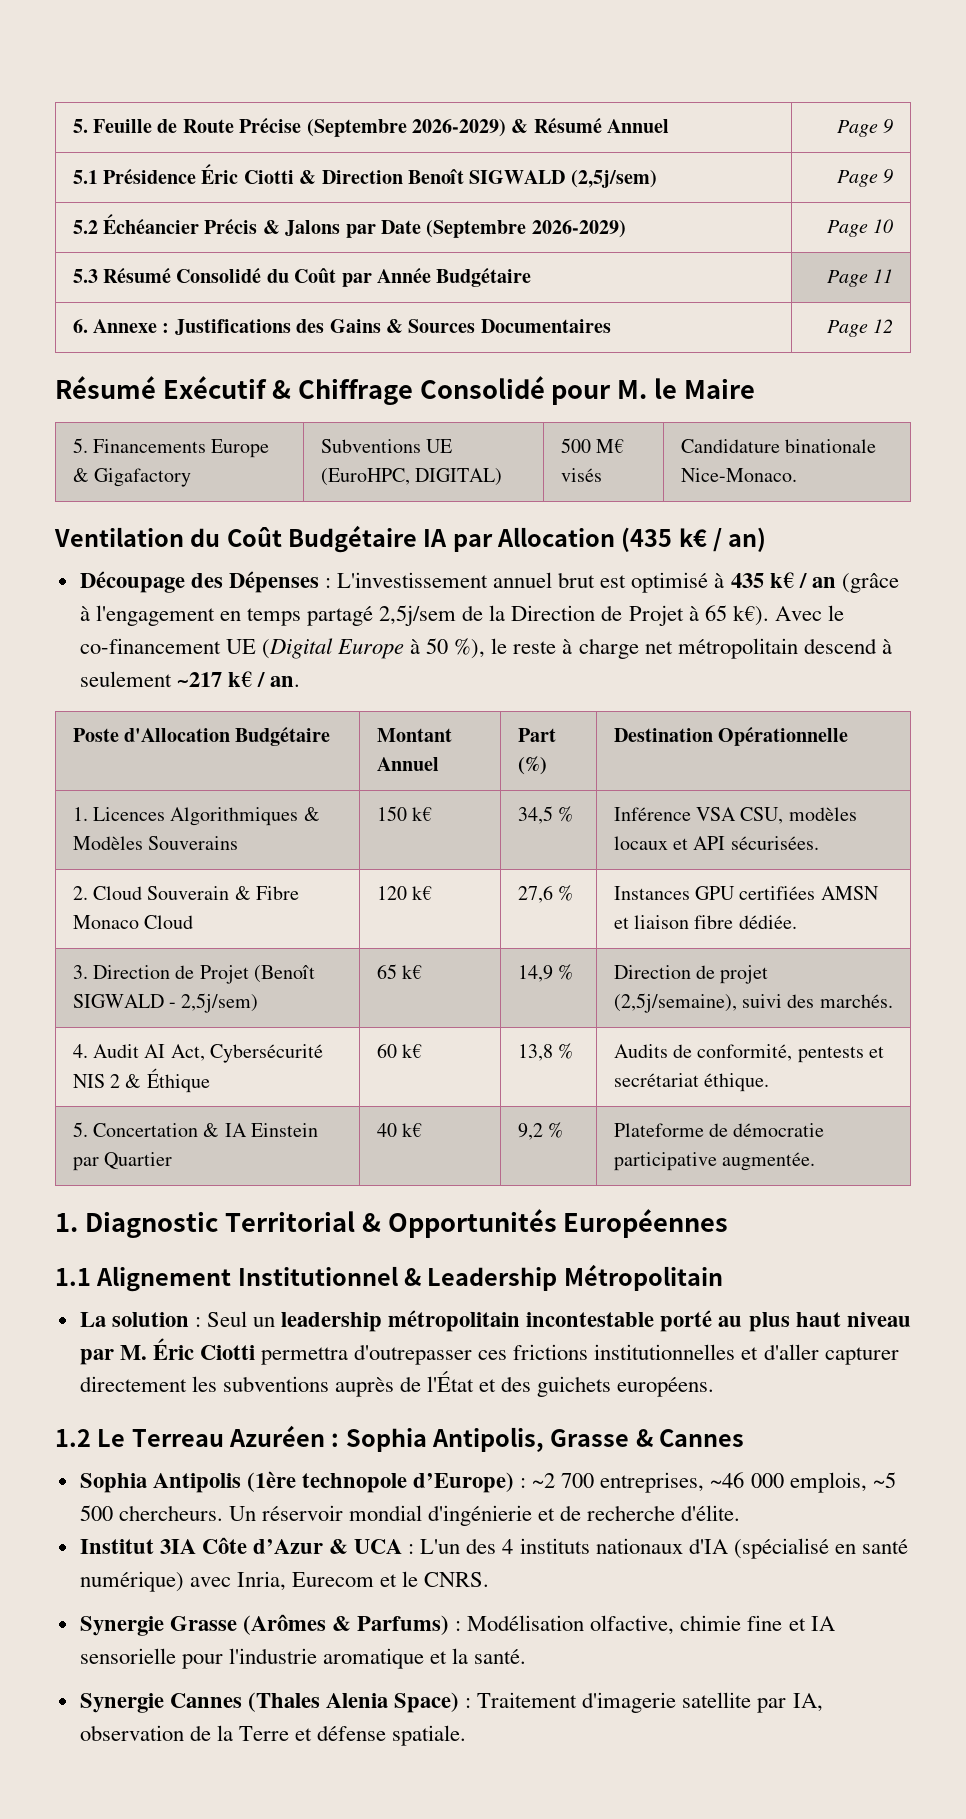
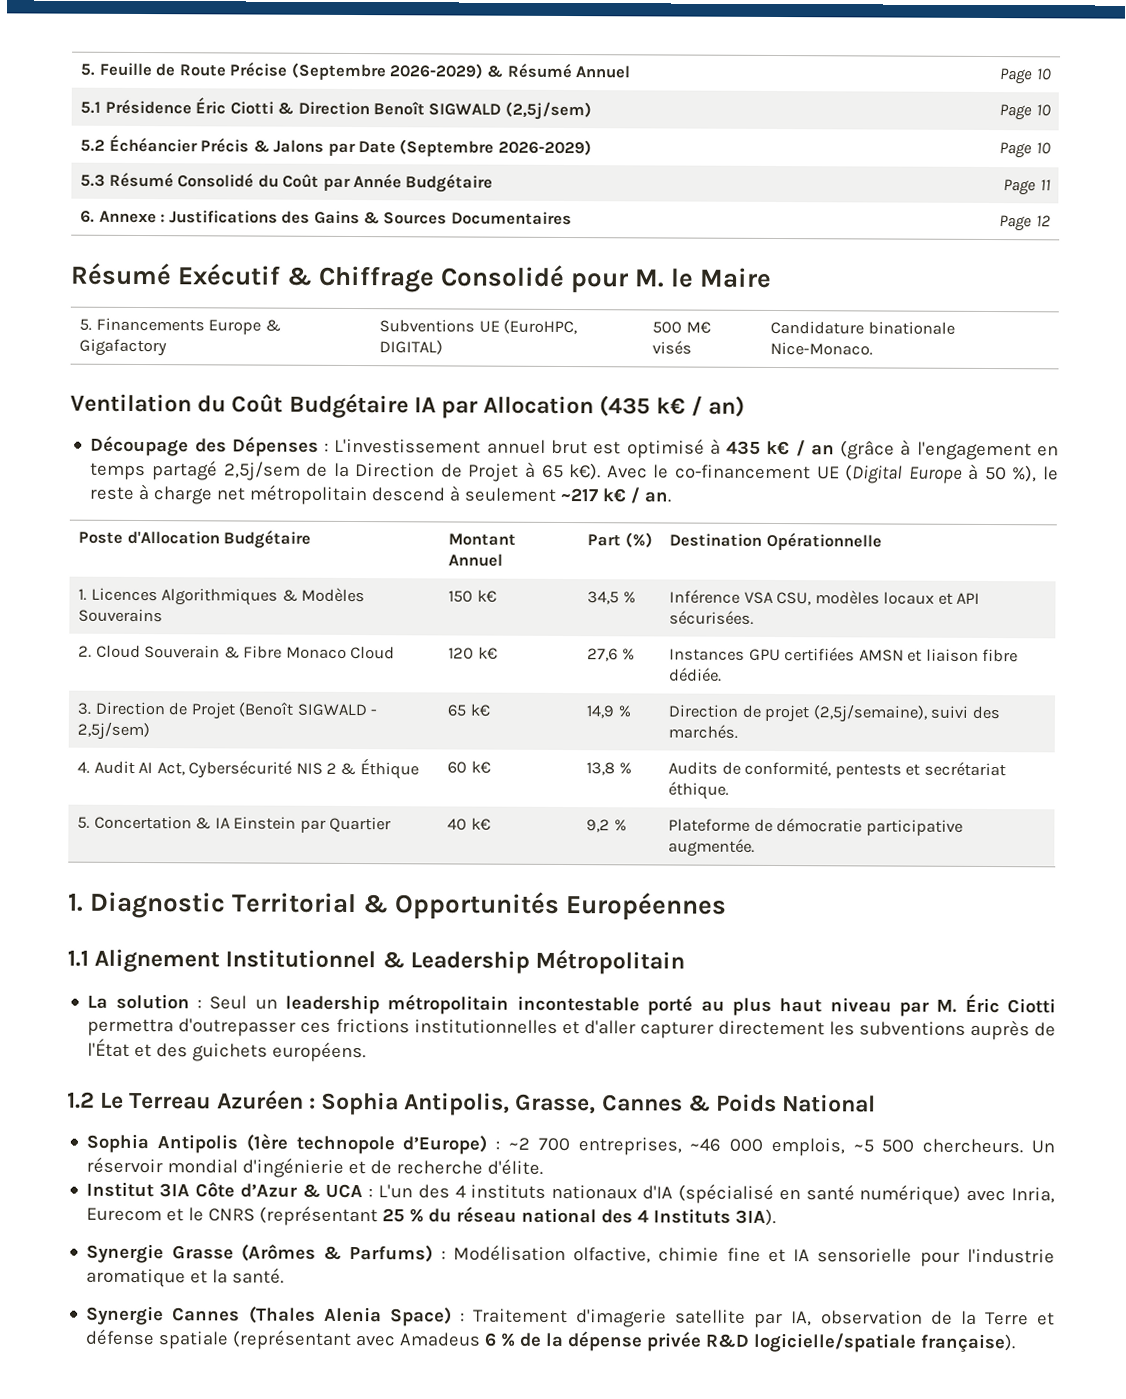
[883,119,894,133] 9 -> [1035,68,1051,81] 10
[883,169,894,183] 9 -> [1035,104,1051,117] 10
[550,1429,745,1447] Grasse & Cannes -> [515,1093,877,1115] Grasse, Cannes & Poids National
[424,1572,490,1587] CNRS. -> [208,1205,777,1227] CNRS (représentant 25 % du réseau national des 4 Instituts 3IA).
[392,1725,467,1746] spatiale. -> [158,1329,1017,1354] spatiale (représentant avec Amadeus 6 % de la dépense privée R&D logicielle/spatiale française).

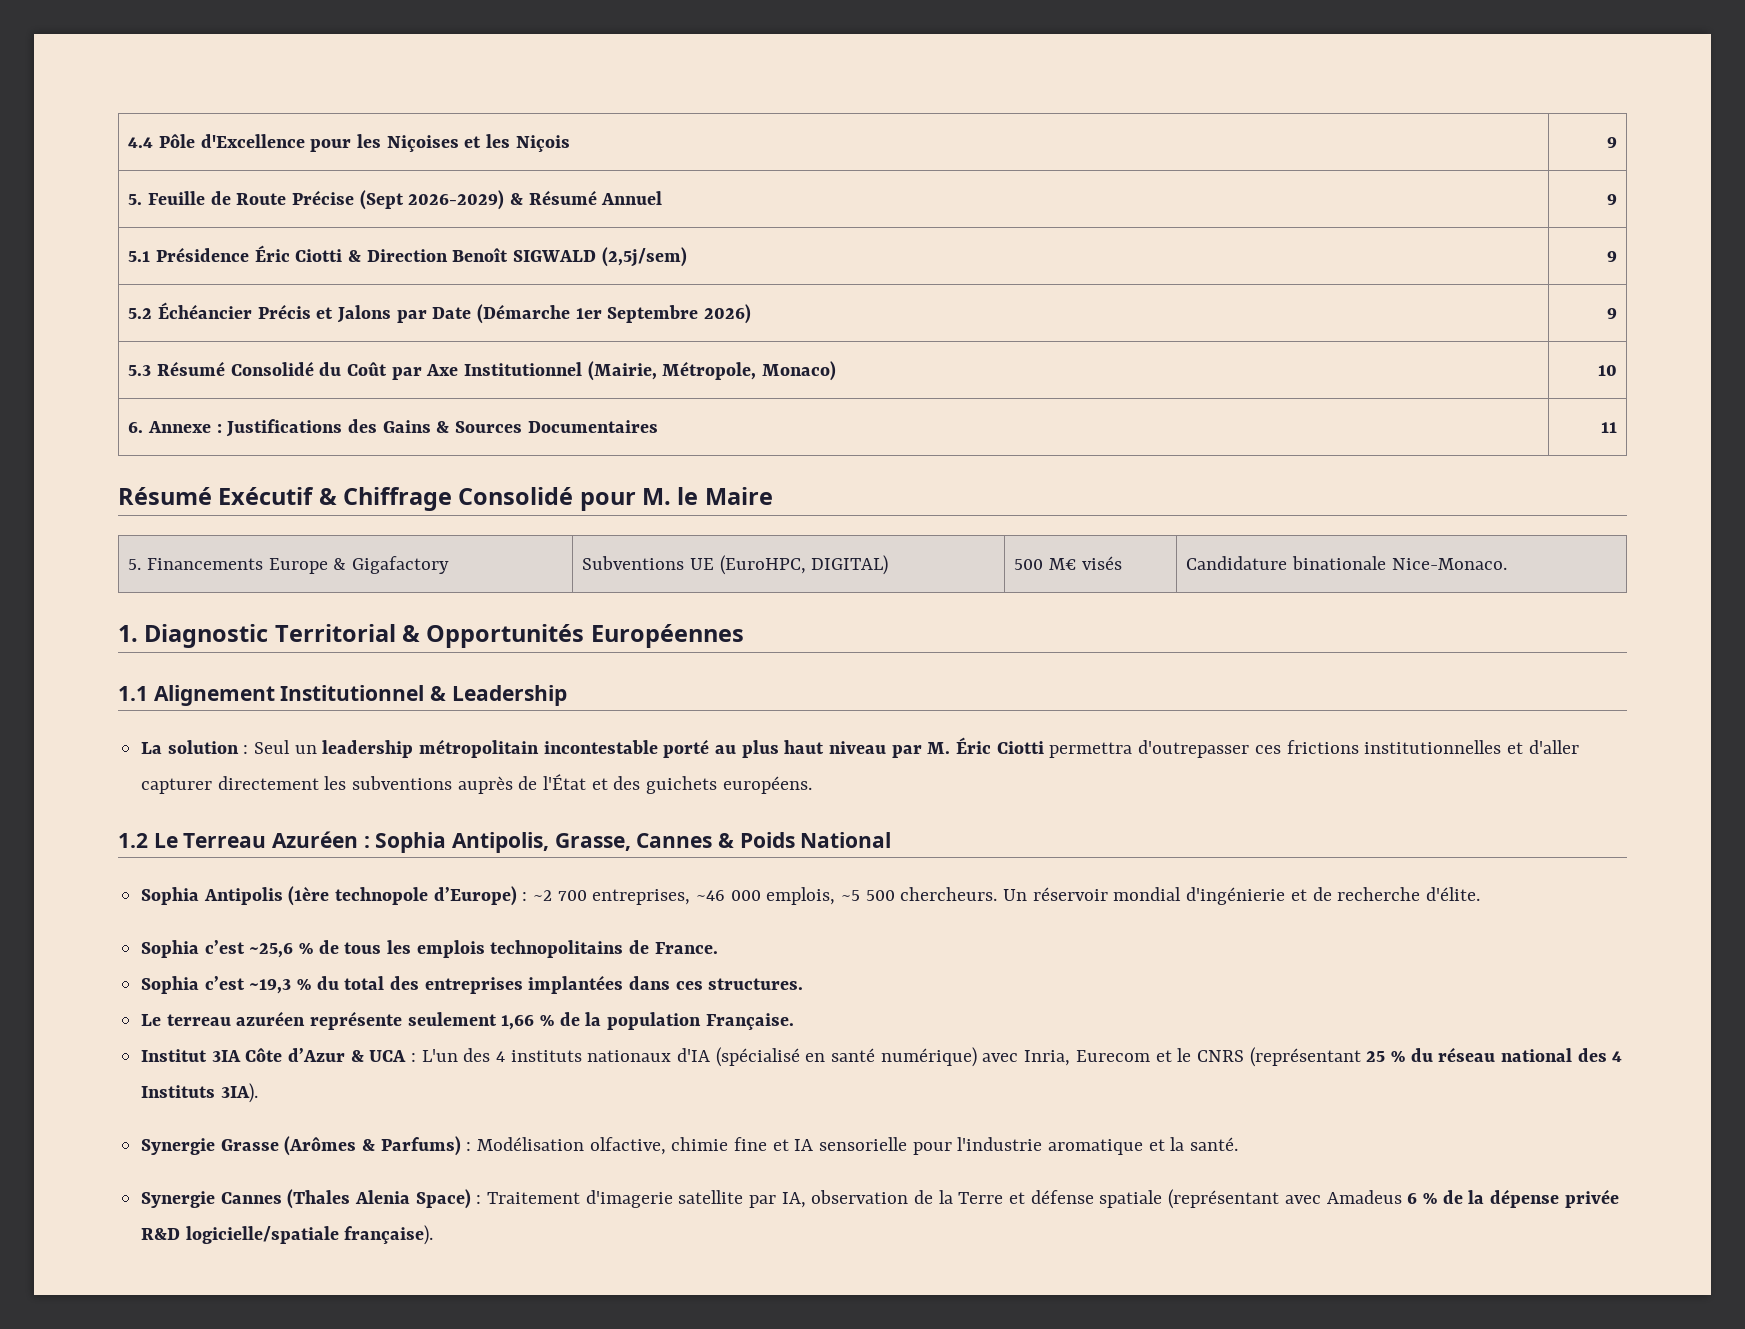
(80, 69) none -> [128,134,570,152] [1606,137,1617,148] 4.4 Pôle d'Excellence pour les Niçoises et les Niçois | 9 //
[290,62,386,81] (Septembre -> [359,190,404,210] (Sept
[999,68,1051,85] Page 10 -> [1606,194,1617,205] 9
[999,104,1051,121] Page 10 -> [1606,251,1617,262] 9
[252,140,270,153] & -> [316,307,334,319] et
[399,139,592,157] [999,142,1051,159] (Septembre 2026-2029) | Page 10 -> [476,304,751,324] [1606,308,1617,319] (Démarche 1er Septembre 2026) | 9
[352,173,494,193] [1003,179,1051,196] Année Budgétaire | Page 11 -> [426,361,836,381] [1597,365,1617,376] Axe Institutionnel (Mairie, Métropole, Monaco) | 10
[999,215,1051,232] Page 12 -> [1600,422,1617,433] 11
[70,392,746,419] [90,435,1059,461] [90,460,1059,484] [89,483,672,506] [78,529,312,549] [448,533,517,546] [448,553,504,567] [587,532,653,548] [669,531,882,551] [78,587,366,606] [78,608,164,623] [448,589,497,603] [587,591,636,605] [669,589,980,606] [669,610,755,625] [78,644,395,660] [448,646,498,660] [587,648,635,662] [669,647,1018,663] [669,667,723,682] [77,701,377,720] [77,721,151,741] [447,703,490,717] [586,705,631,719] [668,704,1000,723] [668,724,739,739] [77,758,419,780] [447,760,491,774] [586,762,632,776] [668,760,1006,779] [668,781,730,800] [77,815,391,833] [447,817,491,831] [586,819,627,833] [668,818,963,836] [668,838,756,857] // Ventilation du Coût Budgétaire IA par Allocation (435 k€ / an) // Découpage des Dépenses : L'investissement annuel brut est optimisé à 435 k€ / an (grâce à l'engagement en temps partagé 2,5j/sem de la Direction de Projet à 65 k€). Avec le co-financement UE (Digital Europe à 50 %), le reste à charge net métropolitain descend à seulement ~217 k€ / an. // Poste d'Allocation Budgétaire | Montant Annuel | Part (%) | Destination Opérationnelle // 1. Licences Algorithmiques & Modèles Souverains | 150 k€ | 34,5 % | Inférence VSA CSU, modèles locaux et API sécurisées. // 2. Cloud Souverain & Fibre Monaco Cloud | 120 k€ | 27,6 % | Instances GPU certifiées AMSN et liaison fibre dédiée. // 3. Direction de Projet (Benoît SIGWALD - 2,5j/sem) | 65 k€ | 14,9 % | Direction de projet (2,5j/semaine), suivi des marchés. // 4. Audit AI Act, Cybersécurité NIS 2 & Éthique | 60 k€ | 13,8 % | Audits de conformité, pentests et secrétariat éthique. // 5. Concertation & IA Einstein par Quartier | 40 k€ | 9,2 % | Plateforme de démocratie participative augmentée. -> (1507, 564) none
[535,948,686,975] Métropolitain -> (567, 695) none
(544, 1166) none -> [141,940,718,958] [141,975,804,994] [141,1011,794,1030] // Sophia c’est ~25,6 % de tous les emplois technopolitains de France. // Sophia c’est ~19,3 % du total des entreprises implantées dans ces structures. // Le terreau azuréen représente seulement 1,66 % de la population Française.

